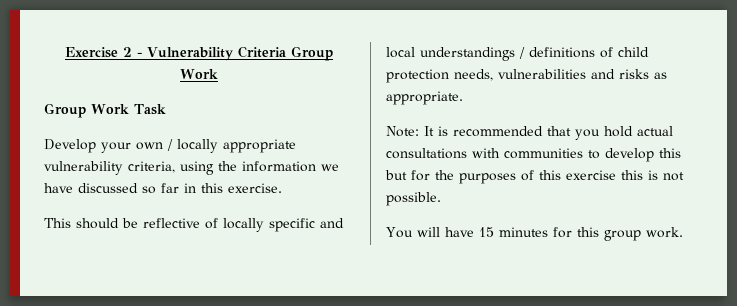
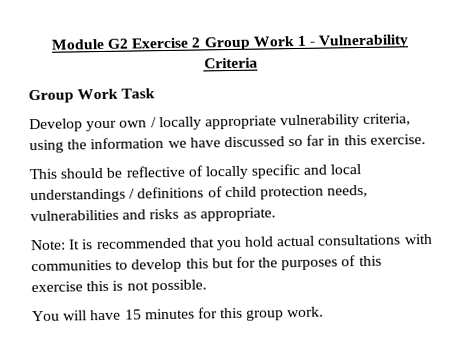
[65,47,133,58] Exercise 2 -> [50,35,306,51] Module G2 Exercise 2 Group Work 1
[290,46,333,61] [180,69,219,79] Group Work -> (258, 63) none

